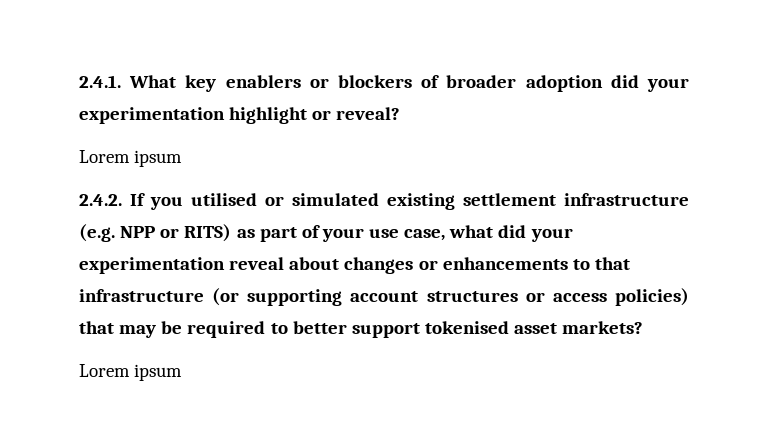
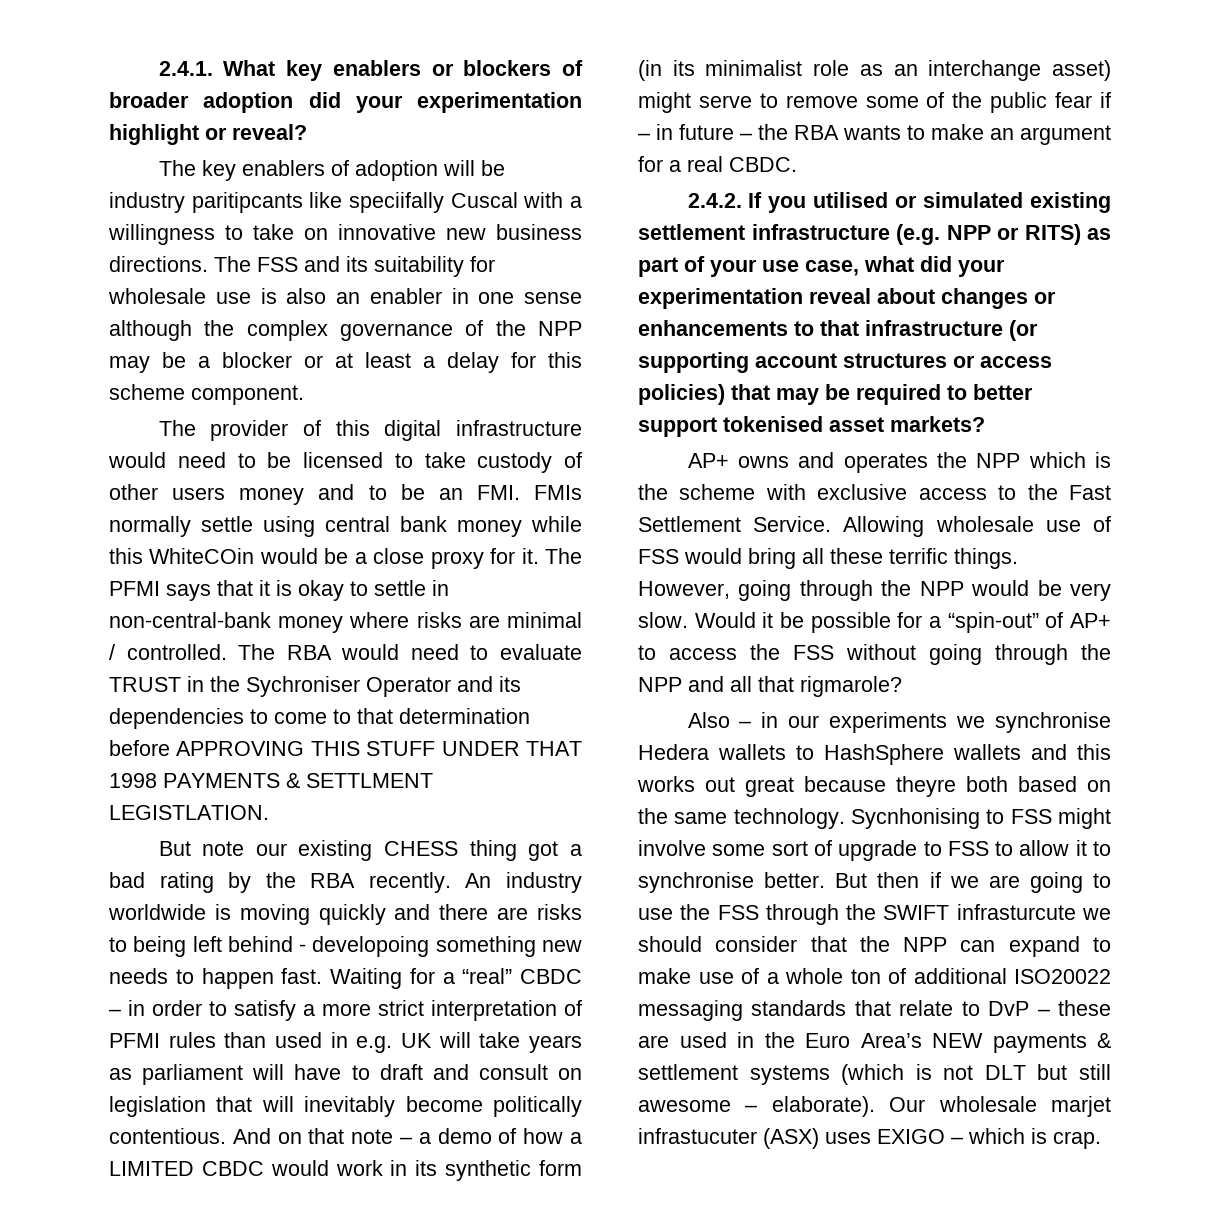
[79,150,183,167] Lorem ipsum -> [158,160,505,181] [109,192,582,213] [108,224,582,245] [109,256,495,277] [108,288,582,304] [109,320,582,341] [109,352,582,373] [109,384,304,405] [158,420,582,441] [108,452,582,473] [109,484,582,505] [109,516,582,537] [109,548,583,569] [109,580,449,601] [109,612,582,633] [109,644,582,660] [109,676,521,697] [109,708,530,729] [109,740,582,756] [109,773,433,788] [109,805,269,820] [158,840,582,861] [109,872,582,893] [108,904,582,925] [109,936,582,957] [109,968,582,989] [109,1000,582,1021] [109,1032,582,1053] [109,1064,582,1085] [109,1096,582,1117] [109,1128,583,1144] [109,1160,582,1181] [638,60,1111,81] [638,92,1111,113] [638,124,1111,145] [638,156,797,172] The key enablers of adoption will be industry paritipcants like speciifally Cuscal with a willingness to take on innovative new business directions. The FSS and its suitability for wholesale use is also an enabler in one sense although the complex governance of the NPP may be a blocker or at least a delay for this scheme component. // The provider of this digital infrastructure would need to be licensed to take custody of other users money and to be an FMI. FMIs normally settle using central bank money while this WhiteCOin would be a close proxy for it. The PFMI says that it is okay to settle in non-central-bank money where risks are minimal / controlled. The RBA would need to evaluate TRUST in the Sychroniser Operator and its dependencies to come to that determination before APPROVING THIS STUFF UNDER THAT 1998 PAYMENTS & SETTLMENT LEGISTLATION. // But note our existing CHESS thing got a bad rating by the RBA recently. An industry worldwide is moving quickly and there are risks to being left behind - developoing something new needs to happen fast. Waiting for a “real” CBDC – in order to satisfy a more strict interpretation of PFMI rules than used in e.g. UK will take years as parliament will have to draft and consult on legislation that will inevitably become politically contentious. And on that note – a demo of how a LIMITED CBDC would work in its synthetic form (in its minimalist role as an interchange asset) might serve to remove some of the public fear if – in future – the RBA wants to make an argument for a real CBDC.
[79,364,183,381] Lorem ipsum -> [687,452,1111,473] [638,484,1111,500] [638,516,1111,537] [638,548,1018,569] [638,580,1111,601] [638,612,1111,633] [638,644,1111,665] [638,676,902,697] [687,712,1111,733] [638,744,1111,765] [637,776,1111,797] [638,808,1111,829] [638,840,1111,861] [638,872,1111,893] [638,904,1111,925] [638,936,1111,957] [638,968,1111,984] [638,1000,1111,1021] [638,1032,1111,1053] [638,1064,1111,1085] [638,1096,1111,1117] [638,1128,1101,1149] AP+ owns and operates the NPP which is the scheme with exclusive access to the Fast Settlement Service. Allowing wholesale use of FSS would bring all these terrific things. However, going through the NPP would be very slow. Would it be possible for a “spin-out” of AP+ to access the FSS without going through the NPP and all that rigmarole? // Also – in our experiments we synchronise Hedera wallets to HashSphere wallets and this works out great because theyre both based on the same technology. Sycnhonising to FSS might involve some sort of upgrade to FSS to allow it to synchronise better. But then if we are going to use the FSS through the SWIFT infrasturcute we should consider that the NPP can expand to make use of a whole ton of additional ISO20022 messaging standards that relate to DvP – these are used in the Euro Area’s NEW payments & settlement systems (which is not DLT but still awesome – elaborate). Our wholesale marjet infrastucuter (ASX) uses EXIGO – which is crap.

